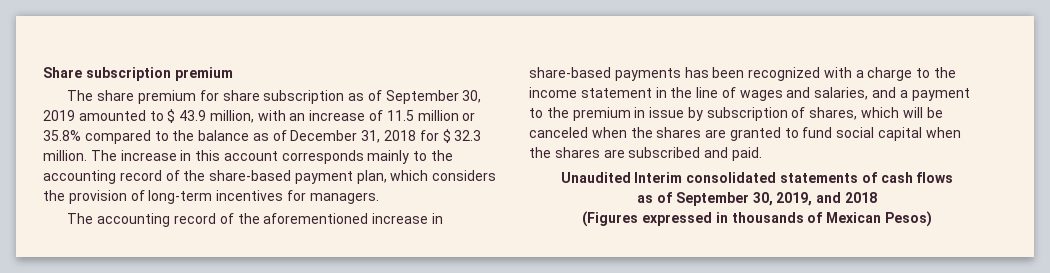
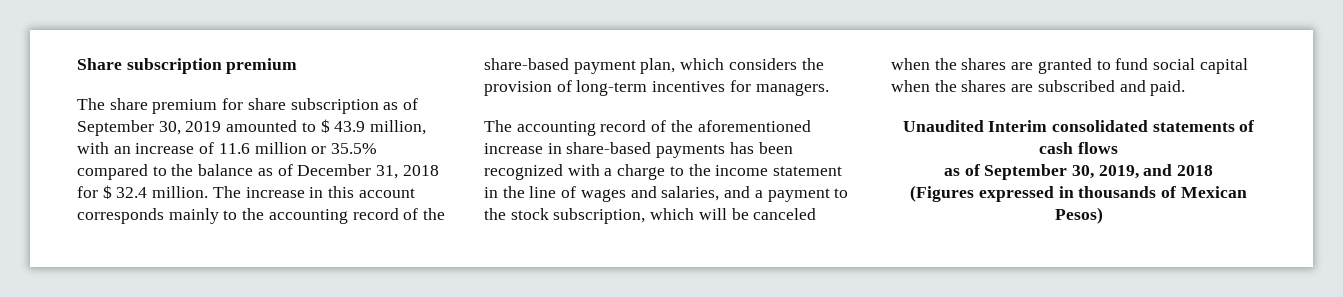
[386,110,414,121] 11.5 -> [218,143,250,154] 11.6
[43,130,81,141] 35.8% -> [331,143,378,154] 35.5%
[454,130,482,141] 32.3 -> [116,187,148,198] 32.4
[572,107,858,121] premium in issue by subscription of shares, -> [510,208,646,224] stock subscription,

